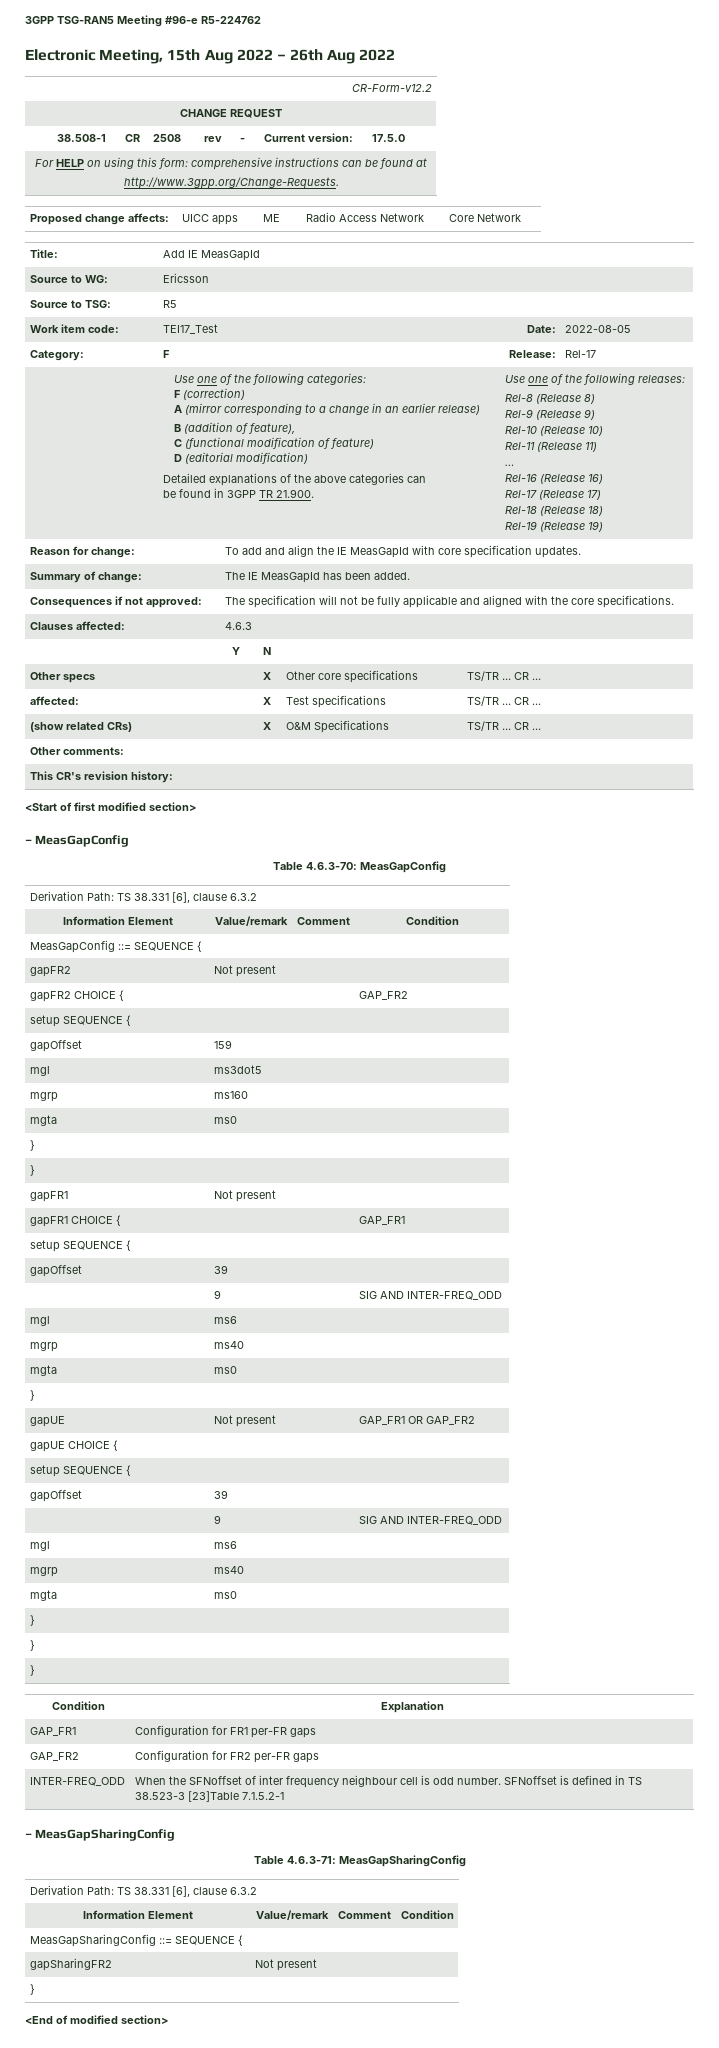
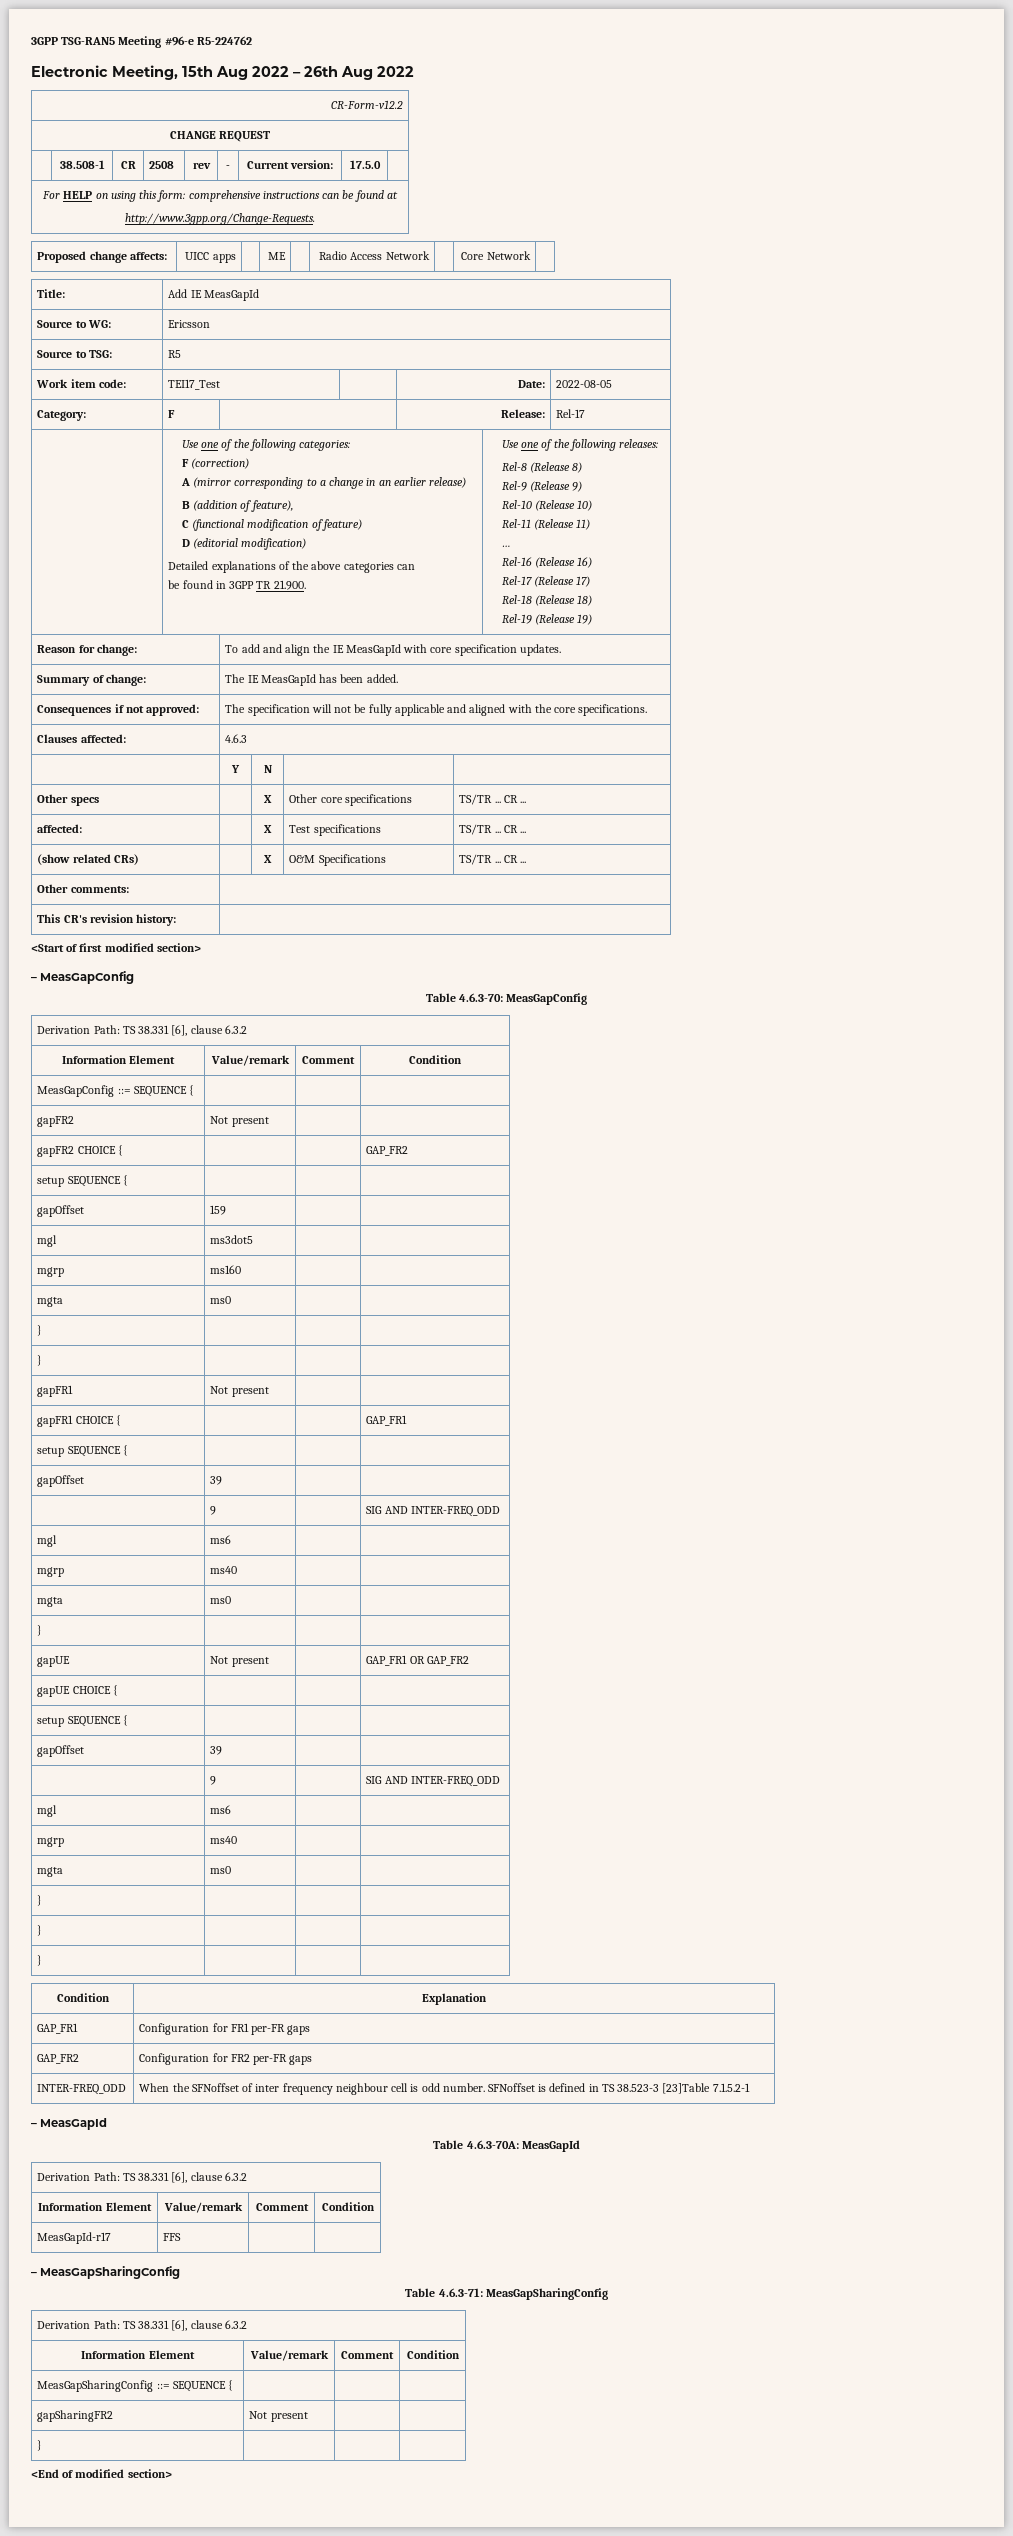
(284, 1796) none -> [31,2118,108,2130] [433,2140,580,2152] [37,2172,247,2183] [38,2202,152,2211] [163,2202,243,2213] [255,2203,309,2211] [321,2202,375,2211] [37,2232,112,2244] [163,2233,182,2241] // – MeasGapId // Table 4.6.3-70A: MeasGapId // Derivation Path: TS 38.331 [6], clause 6.3.2 // Information Element | Value/remark | Comment | Condition // MeasGapId-r17 | FFS | |

